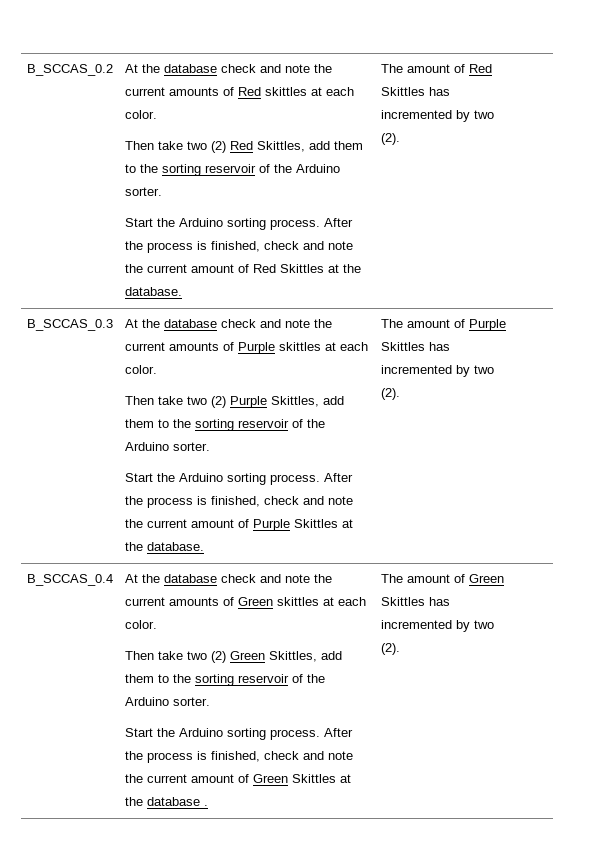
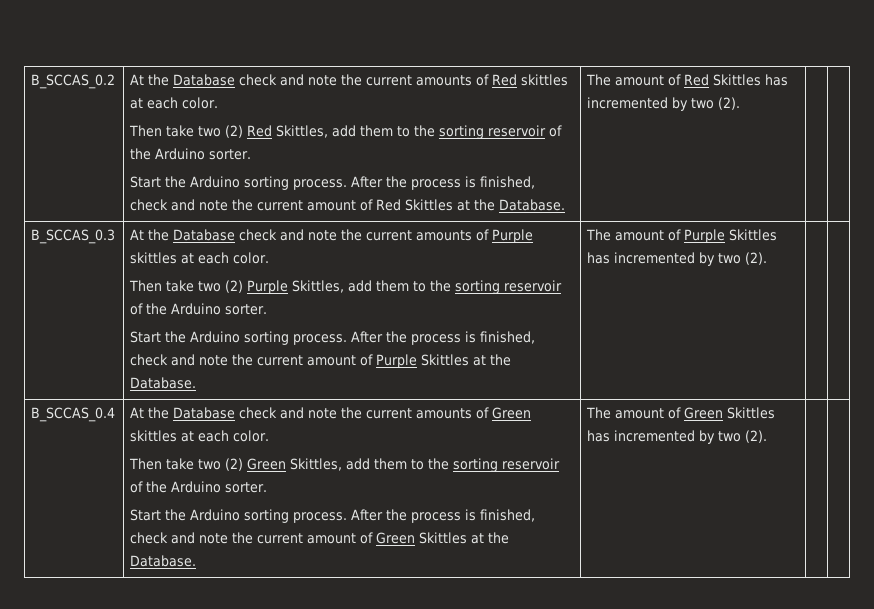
[163,64,217,73] database -> [173,74,236,86] Database
[124,287,182,296] database. -> [499,199,566,211] Database.
[163,319,217,328] database -> [173,229,236,241] Database
[146,542,204,551] database. -> [130,377,197,389] Database.
[163,574,217,583] database -> [173,407,236,419] Database
[146,797,208,806] database . -> [130,555,197,567] Database.

